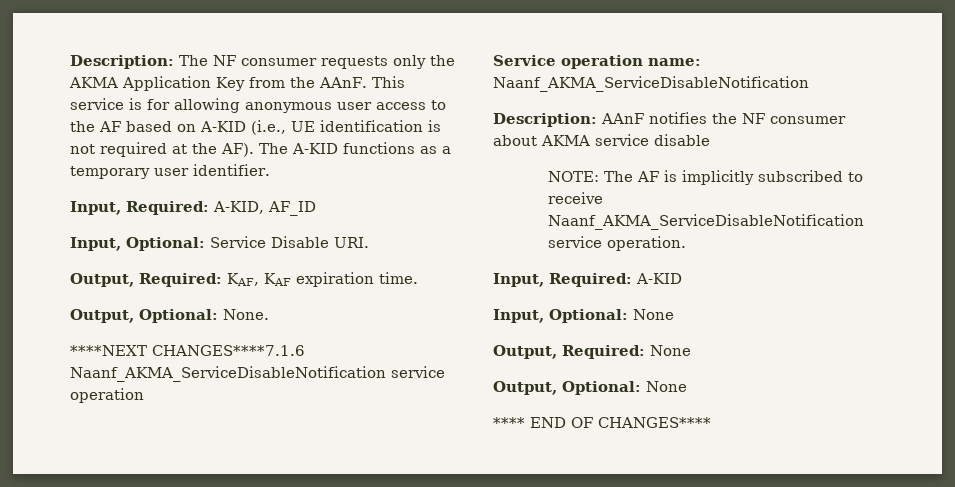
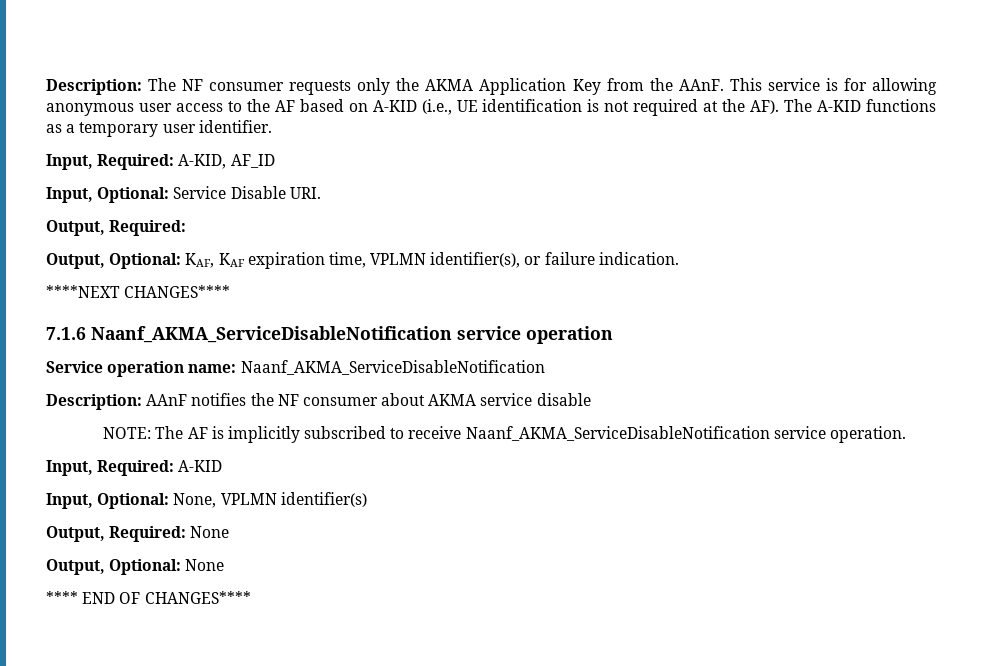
(222, 280) none -> [46,253,182,269] // Output, Optional:
[379,272,418,284] [70,309,269,323] time. // Output, Optional: None. -> [328,252,679,268] time, VPLMN identifier(s), or failure indication.
[152,345,305,356] CHANGES****7.1.6 -> [124,285,231,298] [46,327,86,340] CHANGES**** // 7.1.6
[549,309,674,323] Optional: None -> [97,492,367,509] Optional: None, VPLMN identifier(s)

